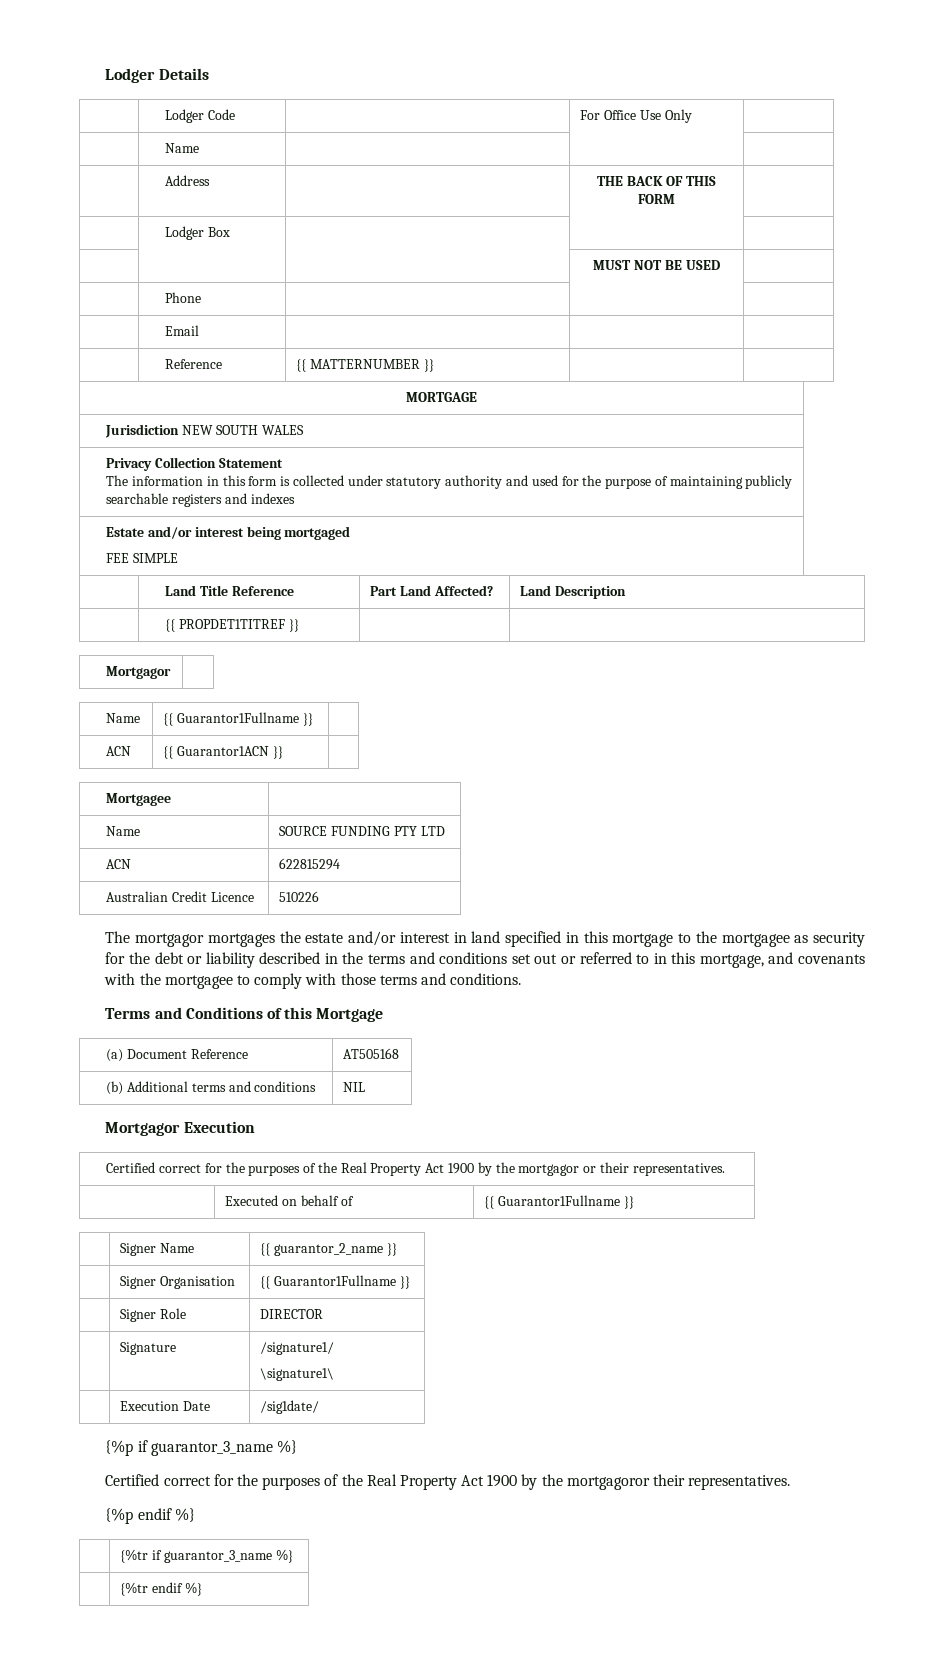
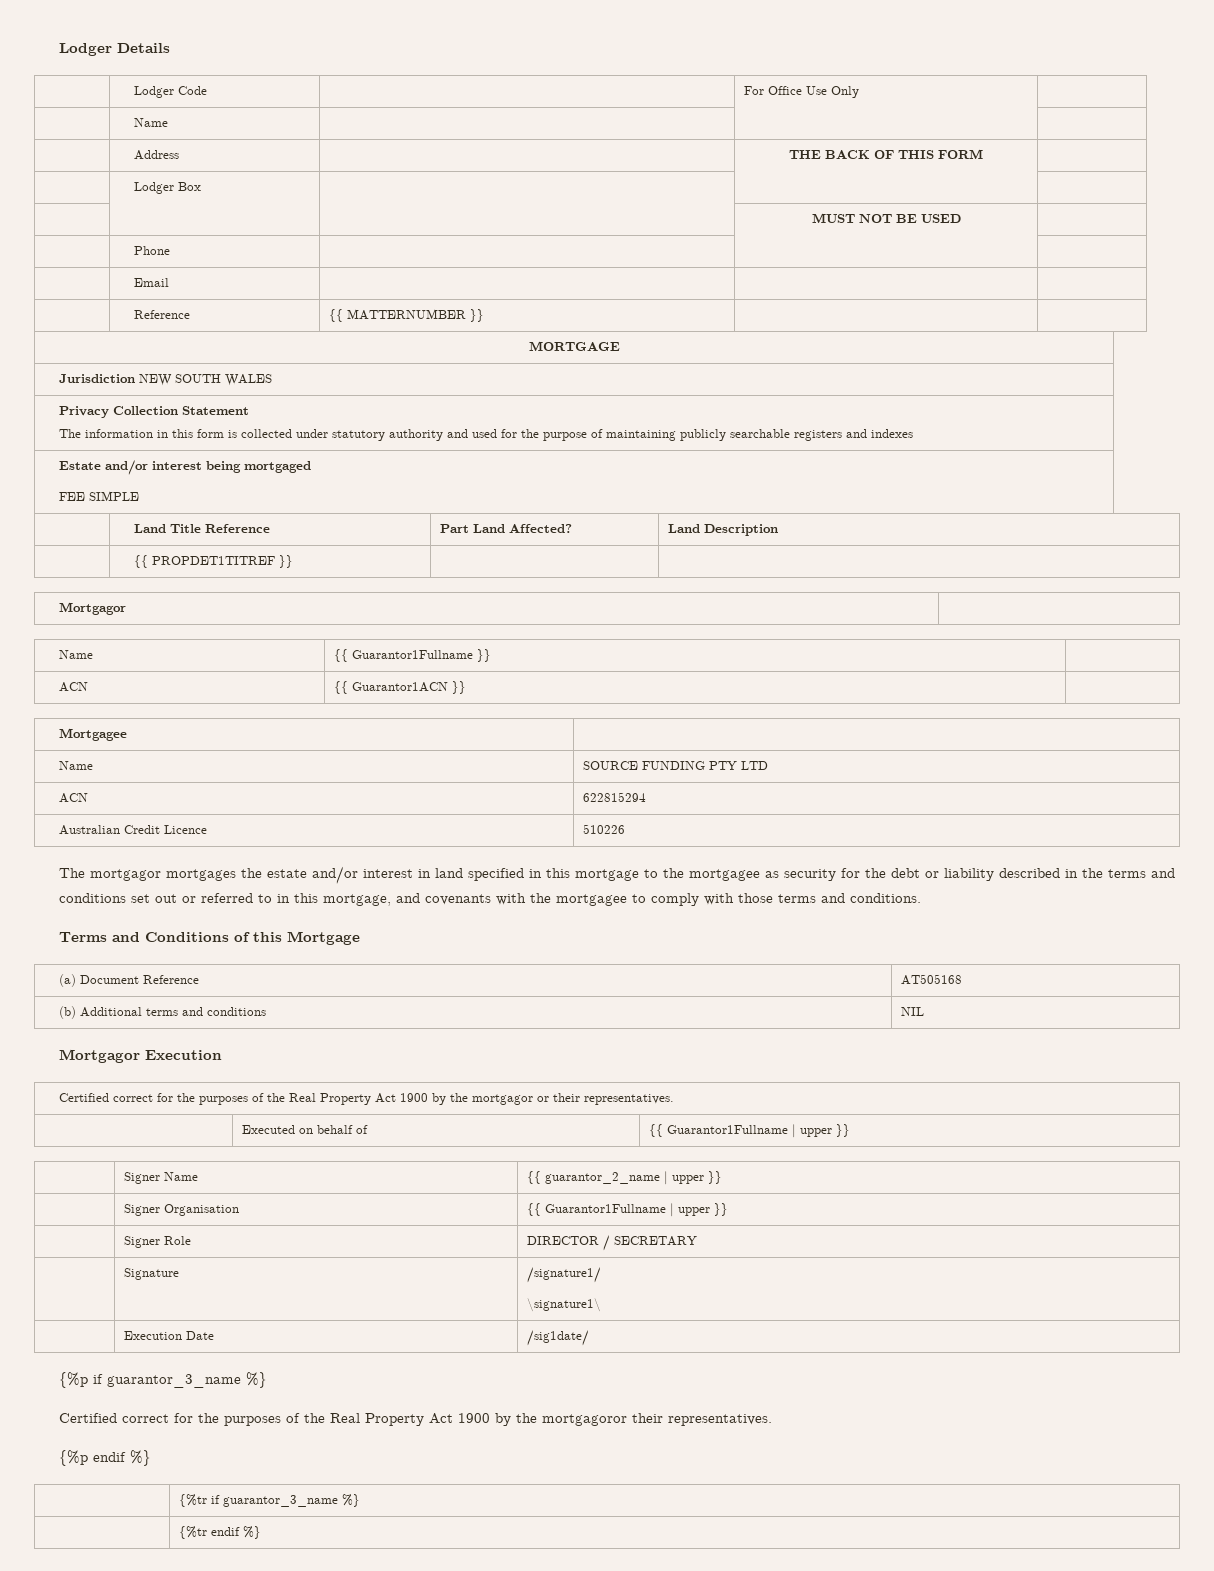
(621, 1200) none -> [792,1124,833,1138] | upper
(384, 1249) none -> [664,1171,705,1185] | upper
(397, 1280) none -> [670,1203,711,1217] | upper
(324, 1314) none -> [603,1235,698,1251] / SECRETARY

